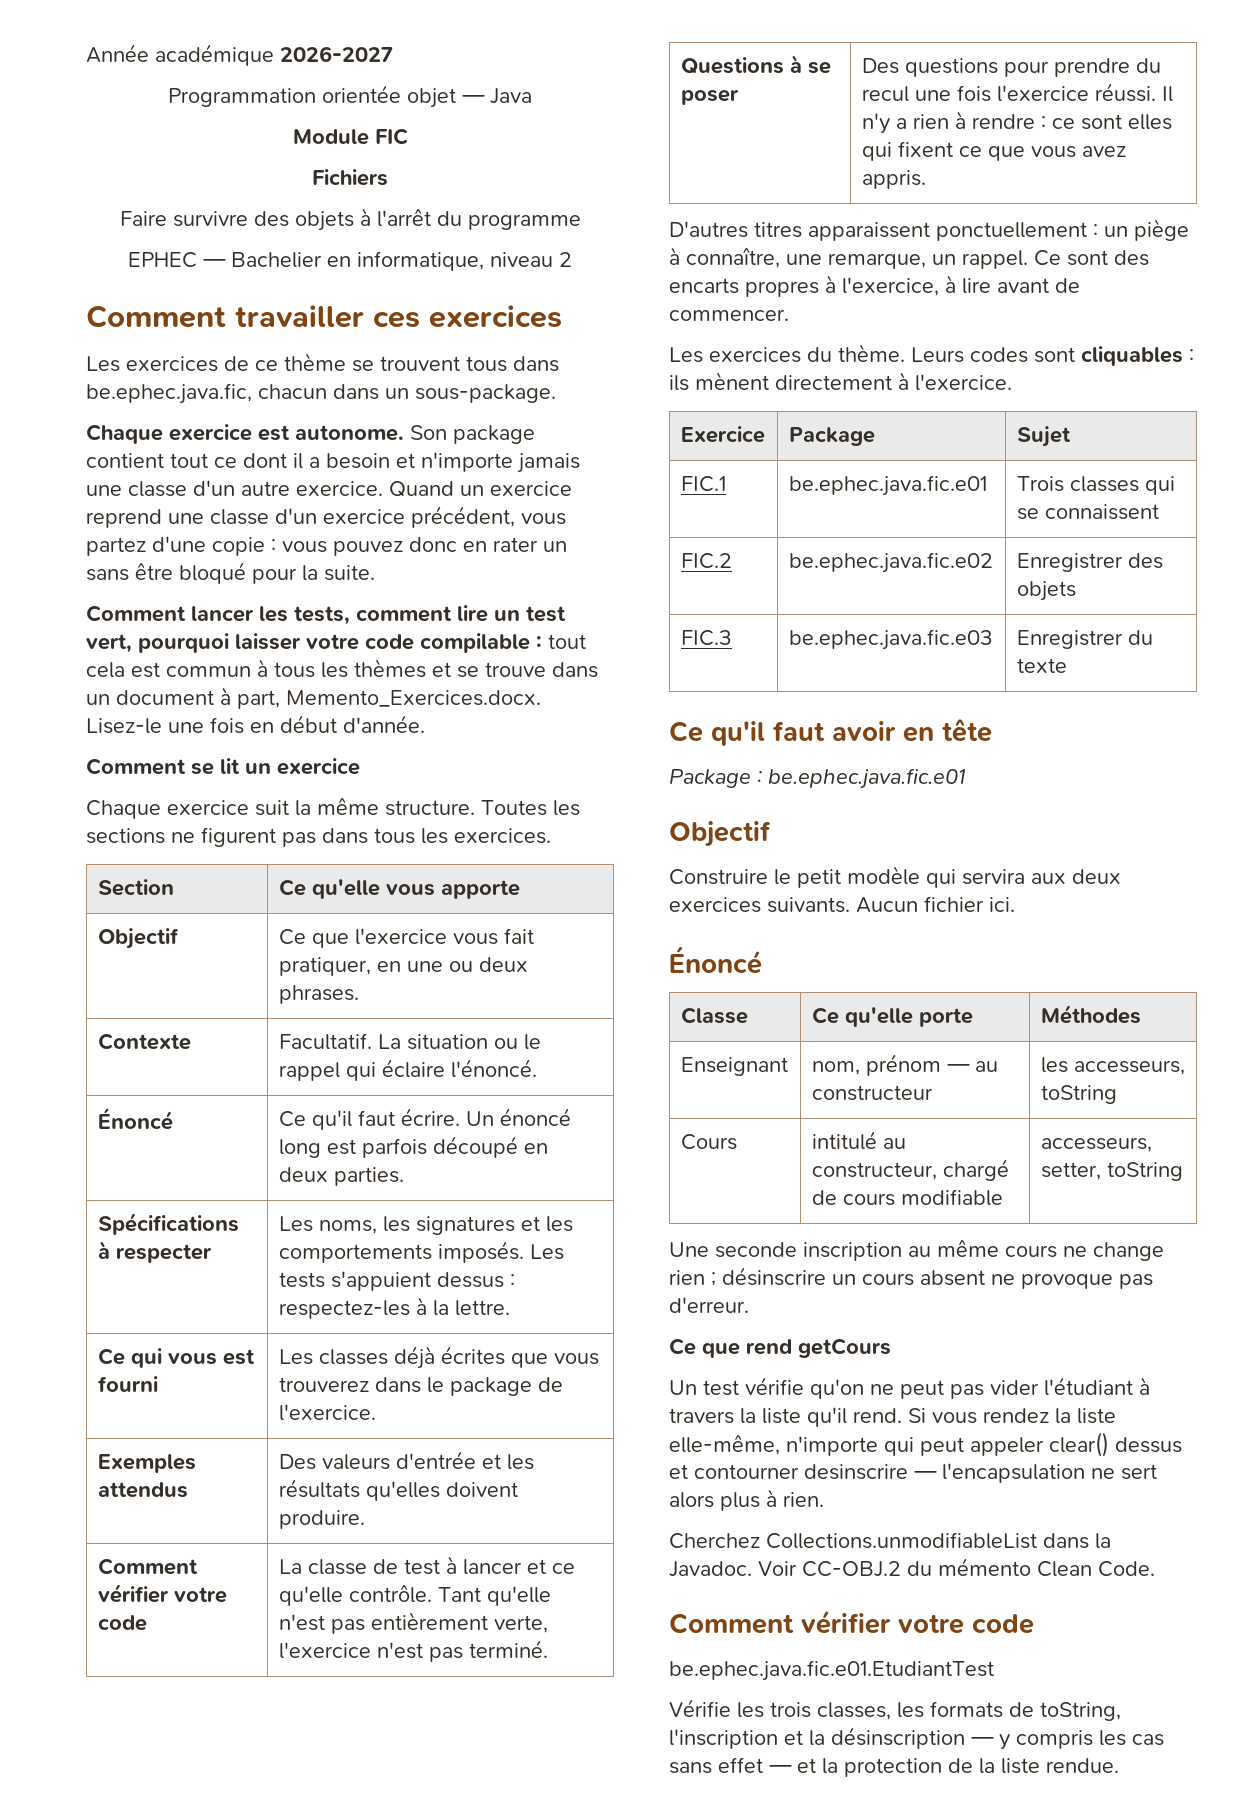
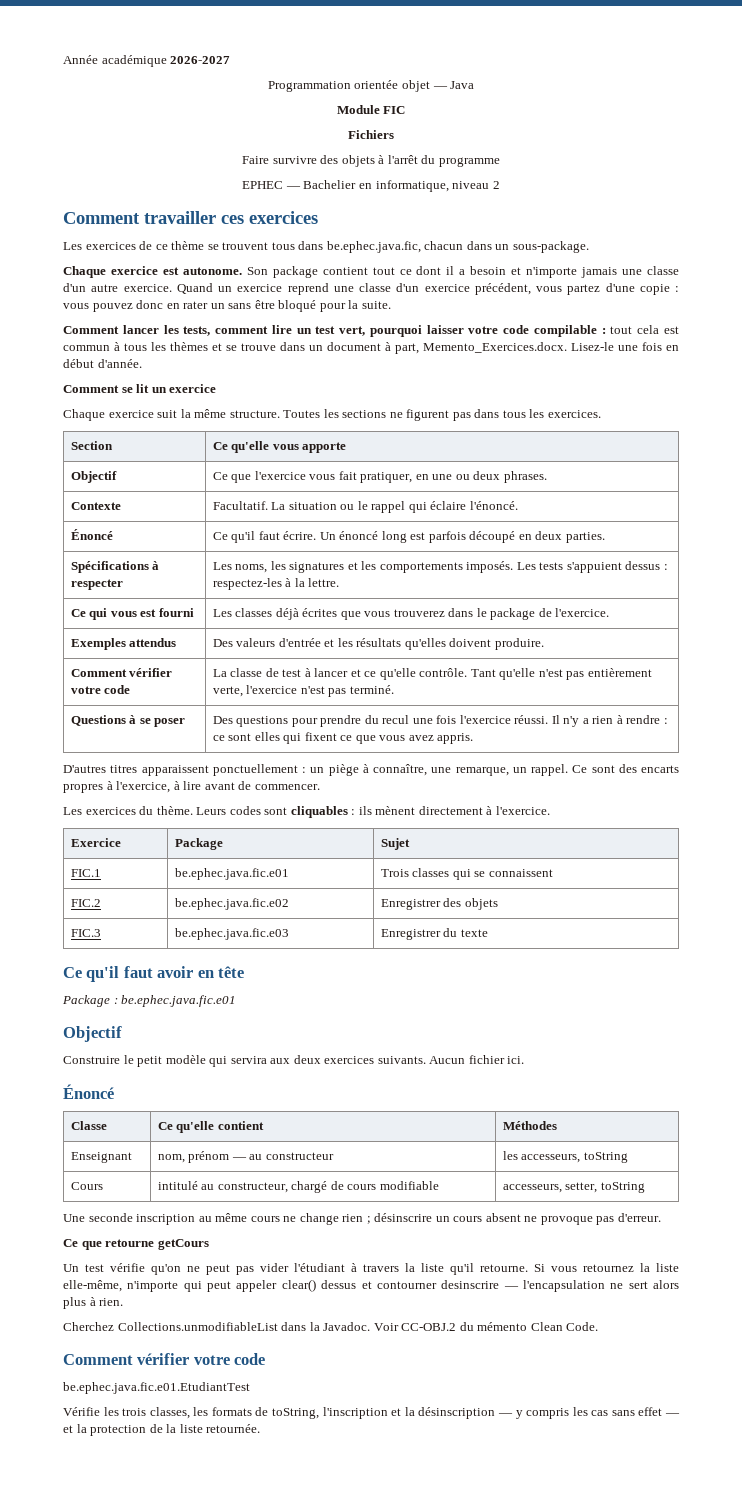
[918,1008,973,1027] porte -> [217,1121,264,1130] contient
[746,1339,792,1355] rend -> [105,1239,155,1247] retourne
[853,1408,902,1423] rend. -> [480,1264,528,1272] retourne.
[983,1408,1049,1423] rendez -> [583,1264,634,1272] retournez
[1046,1758,1119,1773] rendue. -> [206,1424,261,1433] retournée.

